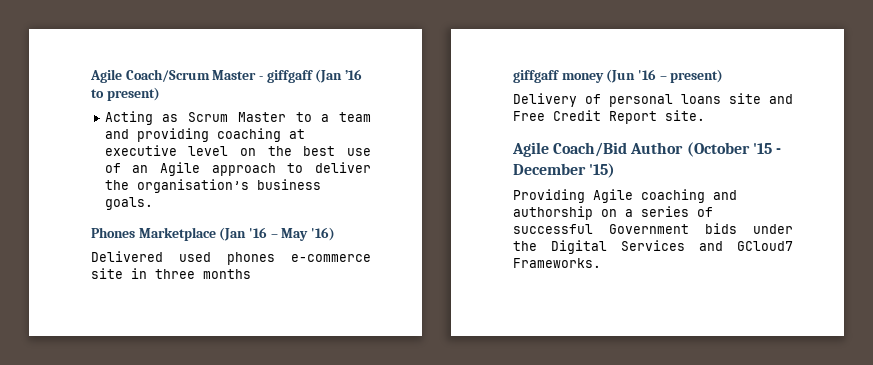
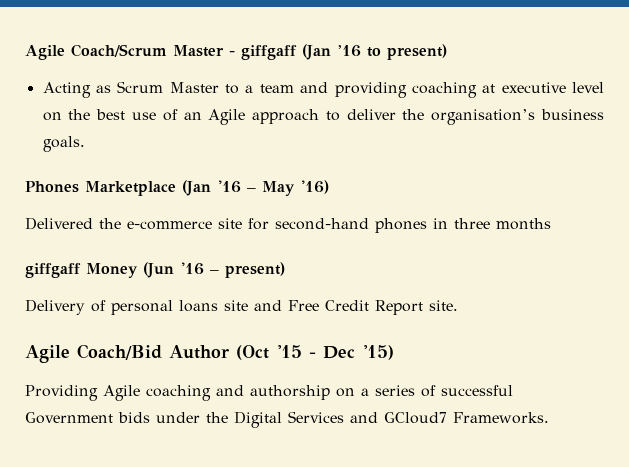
[179,252,371,265] [91,268,123,279] used phones e-commerce site -> [99,218,427,233] the e-commerce site for second-hand phones
[561,73,604,83] money -> [86,263,138,278] Money
[686,142,750,157] (October -> [236,345,269,360] (Oct
[513,163,586,175] December -> [323,346,355,359] Dec

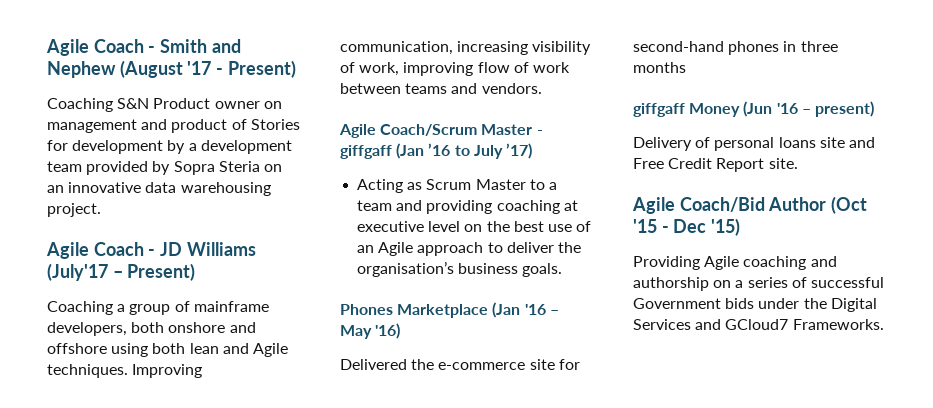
[25,45,65,60] Agile -> [46,39,241,56] [47,60,296,78] [47,98,282,112] [47,119,300,133] [47,140,292,154] [47,161,282,175] [47,182,271,196] [47,203,101,217] [46,242,256,259] [47,263,196,281] [47,301,269,315] [47,322,256,336] [47,343,288,357] [47,364,203,378] [340,41,592,55] [340,62,570,76] [340,83,542,94] [339,124,376,138] Agile Coach - Smith and Nephew (August '17 - Present) // Coaching S&N Product owner on management and product of Stories for development by a development team provided by Sopra Steria on an innovative data warehousing project. // Agile Coach - JD Williams (July'17 – Present) // Coaching a group of mainframe developers, both onshore and offshore using both lean and Agile techniques. Improving communication, increasing visibility of work, improving flow of work between teams and vendors. // Agile
[387,44,448,60] present) -> [473,143,532,159] July ’17)

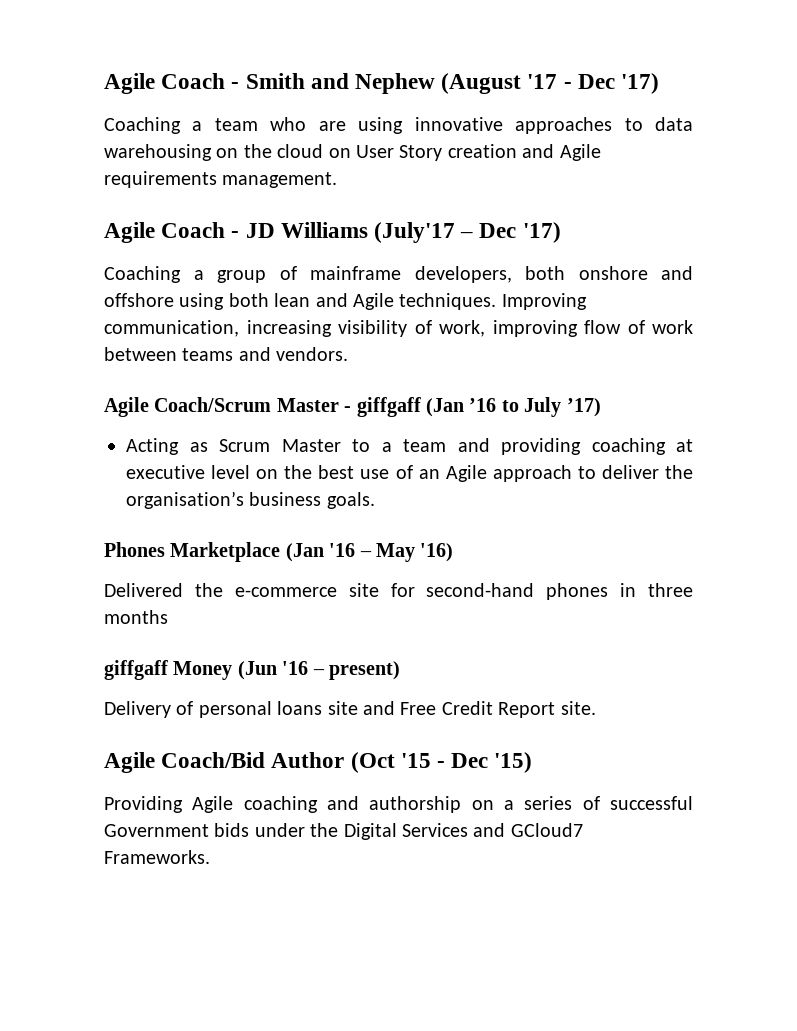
[227,60,296,78] [47,98,282,112] [47,119,300,133] [47,140,292,154] [47,161,282,175] [47,182,271,196] [47,203,101,217] Present) // Coaching S&N Product owner on management and product of Stories for development by a development team provided by Sopra Steria on an innovative data warehousing project. -> [577,73,660,94] [104,117,693,134] [104,144,601,161] [104,171,338,188] Dec '17) // Coaching a team who are using innovative approaches to data warehousing on the cloud on User Story creation and Agile requirements management.
[127,263,196,281] Present) -> [479,222,561,243] Dec '17)

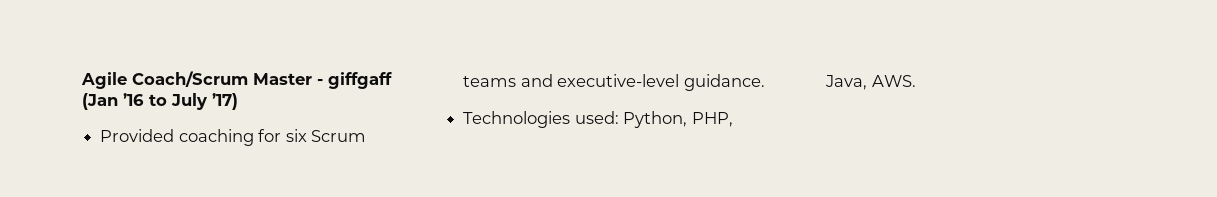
[104,73,660,94] [104,117,693,134] [104,144,601,161] [104,171,338,188] [104,222,561,243] [104,266,693,283] [104,293,587,310] [104,320,693,337] [104,347,349,361] [104,397,149,417] Agile Coach - Smith and Nephew (August '17 - Dec '17) // Coaching a team who are using innovative approaches to data warehousing on the cloud on User Story creation and Agile requirements management. // Agile Coach - JD Williams (July'17 – Dec '17) // Coaching a group of mainframe developers, both onshore and offshore using both lean and Agile techniques. Improving communication, increasing visibility of work, improving flow of work between teams and vendors. // Agile -> [81,72,127,89] Agile
[126,438,693,455] [126,465,693,482] [126,491,375,509] [104,542,454,562] [104,583,693,600] [104,610,168,624] [104,660,400,680] [104,701,596,718] [104,752,533,773] [104,796,693,813] [104,823,583,840] [104,850,210,864] Acting as Scrum Master to a team and providing coaching at executive level on the best use of an Agile approach to deliver the organisation’s business goals. // Phones Marketplace (Jan '16 – May '16) // Delivered the e-commerce site for second-hand phones in three months // giffgaff Money (Jun '16 – present) // Delivery of personal loans site and Free Credit Report site. // Agile Coach/Bid Author (Oct '15 - Dec '15) // Providing Agile coaching and authorship on a series of successful Government bids under the Digital Services and GCloud7 Frameworks. -> [100,129,366,146] [463,74,765,91] [463,111,733,128] [825,75,916,90] Provided coaching for six Scrum teams and executive-level guidance. // Technologies used: Python, PHP, Java, AWS.

